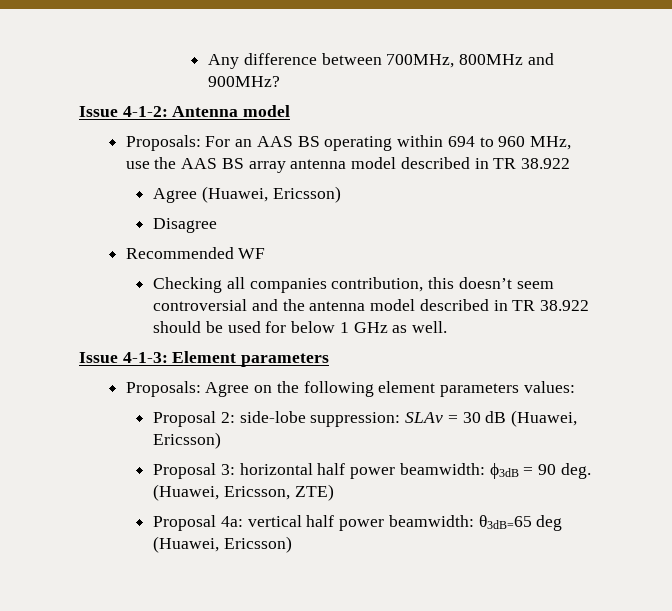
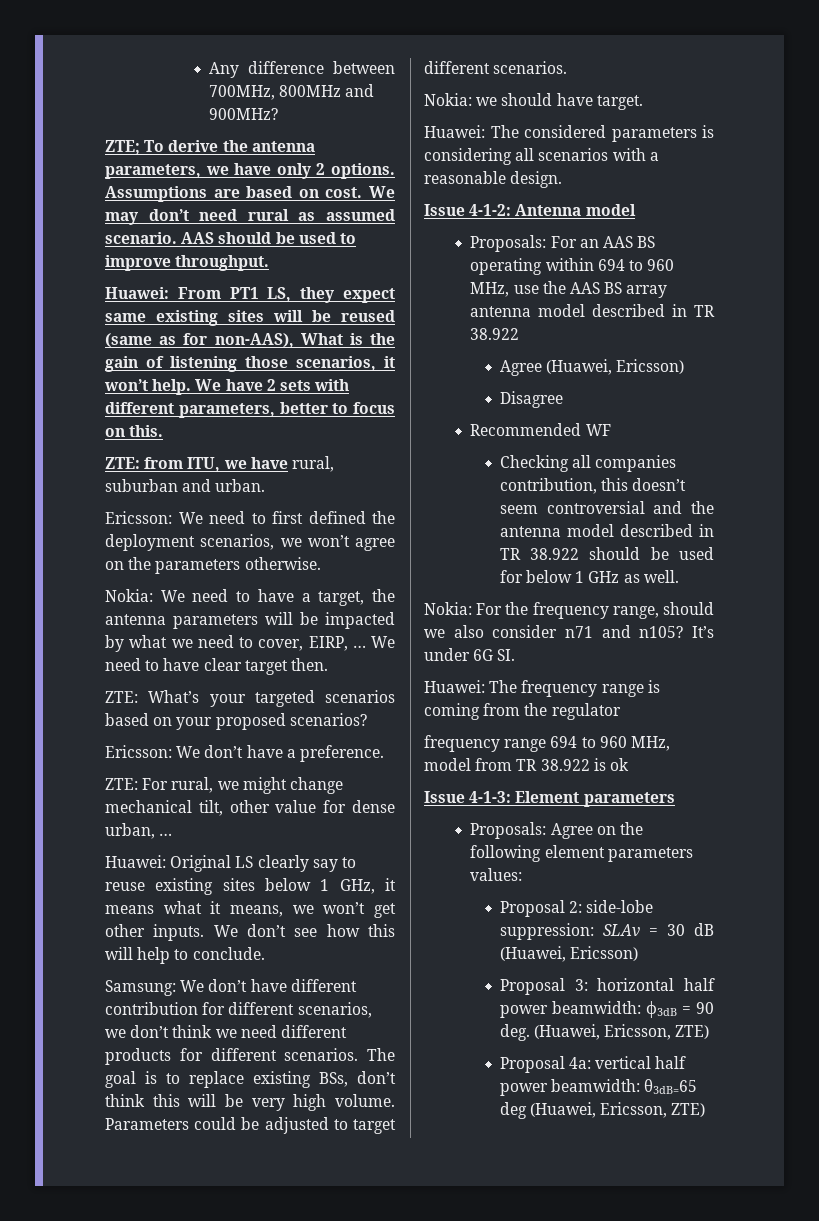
(281, 81) none -> [105,140,315,155] [105,163,395,179] [105,186,395,202] [105,209,395,225] [105,232,356,244] [105,255,270,271] [105,287,395,303] [105,310,395,326] [105,333,395,348] [105,356,395,372] [104,379,350,395] [105,402,395,418] [105,425,164,437] [105,456,334,472] [105,479,266,492] [105,511,395,524] [105,534,395,551] [105,557,321,574] [105,589,396,606] [105,612,395,629] [105,635,395,652] [105,658,328,675] [105,690,395,707] [105,713,367,730] [105,745,384,762] [105,777,343,794] [105,800,395,816] [105,823,173,839] [105,855,356,872] [105,878,396,895] [105,901,396,918] [105,924,395,941] [105,947,265,964] [105,979,357,996] [105,1002,372,1018] [105,1025,347,1038] [105,1048,395,1065] [105,1071,396,1088] [105,1094,395,1111] [105,1117,396,1134] [424,61,568,74] [424,93,643,110] [424,125,714,142] [424,148,659,165] [424,171,563,188] // ZTE; To derive the antenna parameters, we have only 2 options. Assumptions are based on cost. We may don’t need rural as assumed scenario. AAS should be used to improve throughput. // Huawei: From PT1 LS, they expect same existing sites will be reused (same as for non-AAS), What is the gain of listening those scenarios, it won’t help. We have 2 sets with different parameters, better to focus on this. // ZTE: from ITU, we have rural, suburban and urban. // Ericsson: We need to first defined the deployment scenarios, we won’t agree on the parameters otherwise. // Nokia: We need to have a target, the antenna parameters will be impacted by what we need to cover, EIRP, … We need to have clear target then. // ZTE: What’s your targeted scenarios based on your proposed scenarios? // Ericsson: We don’t have a preference. // ZTE: For rural, we might change mechanical tilt, other value for dense urban, … // Huawei: Original LS clearly say to reuse existing sites below 1 GHz, it means what it means, we won’t get other inputs. We don’t see how this will help to conclude. // Samsung: We don’t have different contribution for different scenarios, we don’t think we need different products for different scenarios. The goal is to replace existing BSs, don’t think this will be very high volume. Parameters could be adjusted to target different scenarios. // Nokia: we should have target. // Huawei: The considered parameters is considering all scenarios with a reasonable design.
(448, 327) none -> [424,602,714,619] [424,625,714,638] [424,648,516,661] [424,680,660,697] [424,703,621,720] [424,735,670,752] [424,758,629,771] // Nokia: For the frequency range, should we also consider n71 and n105? It’s under 6G SI. // Huawei: The frequency range is coming from the regulator // frequency range 694 to 960 MHz, model from TR 38.922 is ok
[223,536,292,553] Ericsson) -> [600,1102,706,1118] Ericsson, ZTE)

